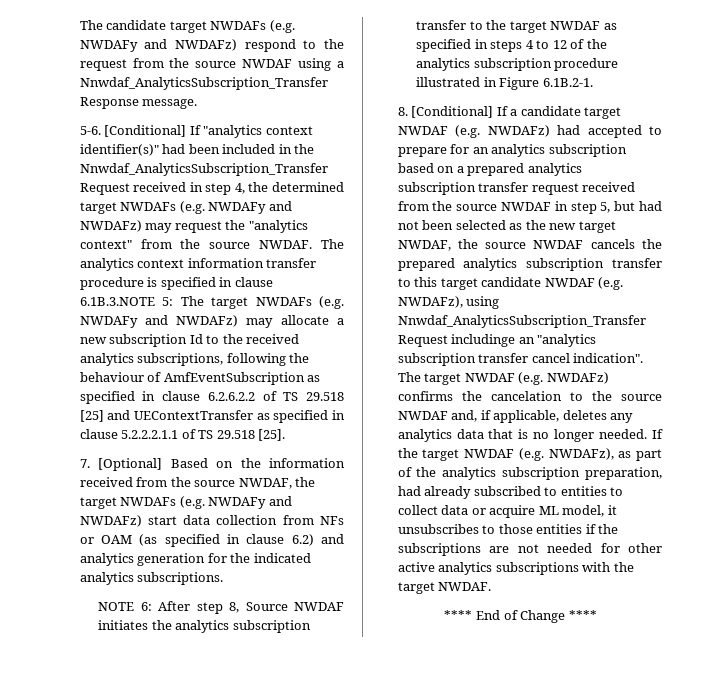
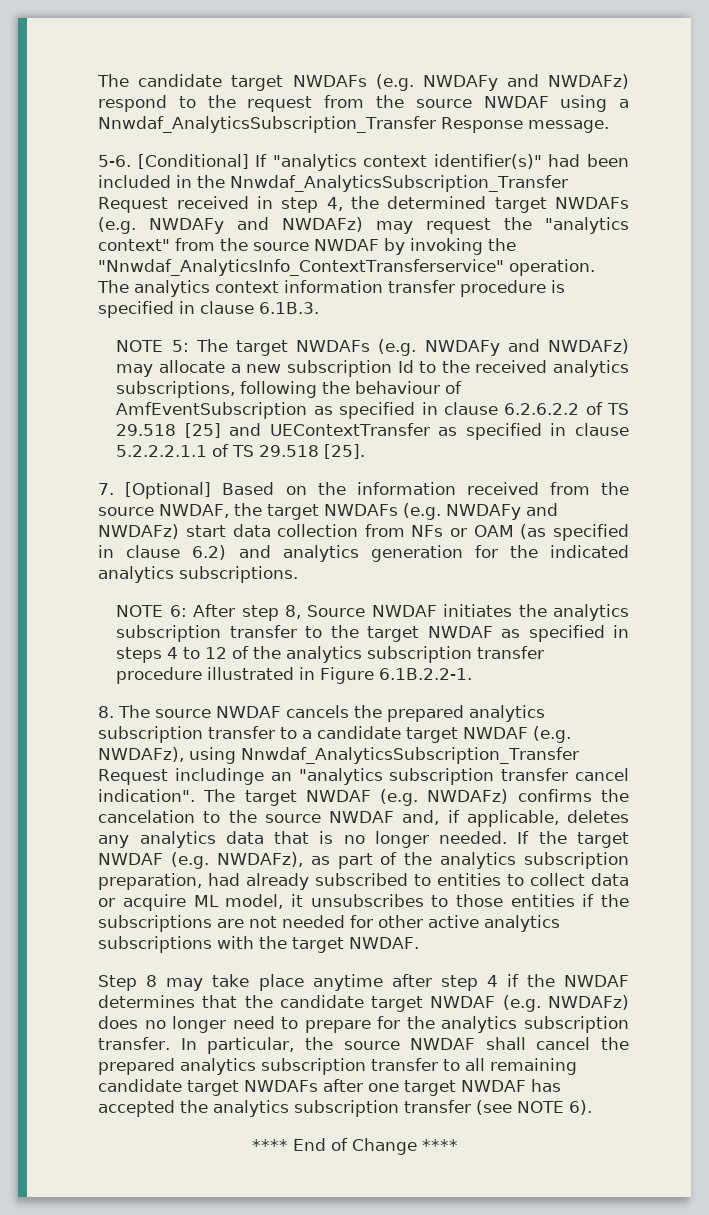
[259,240,313,249] NWDAF. -> [314,238,517,255] [98,259,596,276] NWDAF by invoking the "Nnwdaf_AnalyticsInfo_ContextTransferservice" operation.
[79,297,155,306] 6.1B.3.NOTE -> [259,302,320,314] [116,340,164,352] 6.1B.3. // NOTE
(552, 64) none -> [477,646,545,659] transfer
[542,78,593,87] 6.1B.2-1. -> [379,668,473,680] 6.1B.2.2-1.
[411,106,622,119] [397,125,662,138] [397,144,627,157] [397,163,582,176] [397,182,636,195] [397,201,662,214] [397,220,616,233] [397,239,478,251] [Conditional] If a candidate target NWDAF (e.g. NWDAFz) had accepted to prepare for an analytics subscription based on a prepared analytics subscription transfer request received from the source NWDAF in step 5, but had not been selected as the new target NWDAF, the -> [118,705,151,718] The
[414,277,542,290] this target candidate -> [302,726,459,743] a candidate target
(492, 586) none -> [98,974,629,991] [98,995,630,1012] [98,1016,629,1033] [98,1037,629,1054] [98,1058,578,1075] [98,1079,562,1096] [98,1100,593,1117] // Step 8 may take place anytime after step 4 if the NWDAF determines that the candidate target NWDAF (e.g. NWDAFz) does no longer need to prepare for the analytics subscription transfer. In particular, the source NWDAF shall cancel the prepared analytics subscription transfer to all remaining candidate target NWDAFs after one target NWDAF has accepted the analytics subscription transfer (see NOTE 6).

